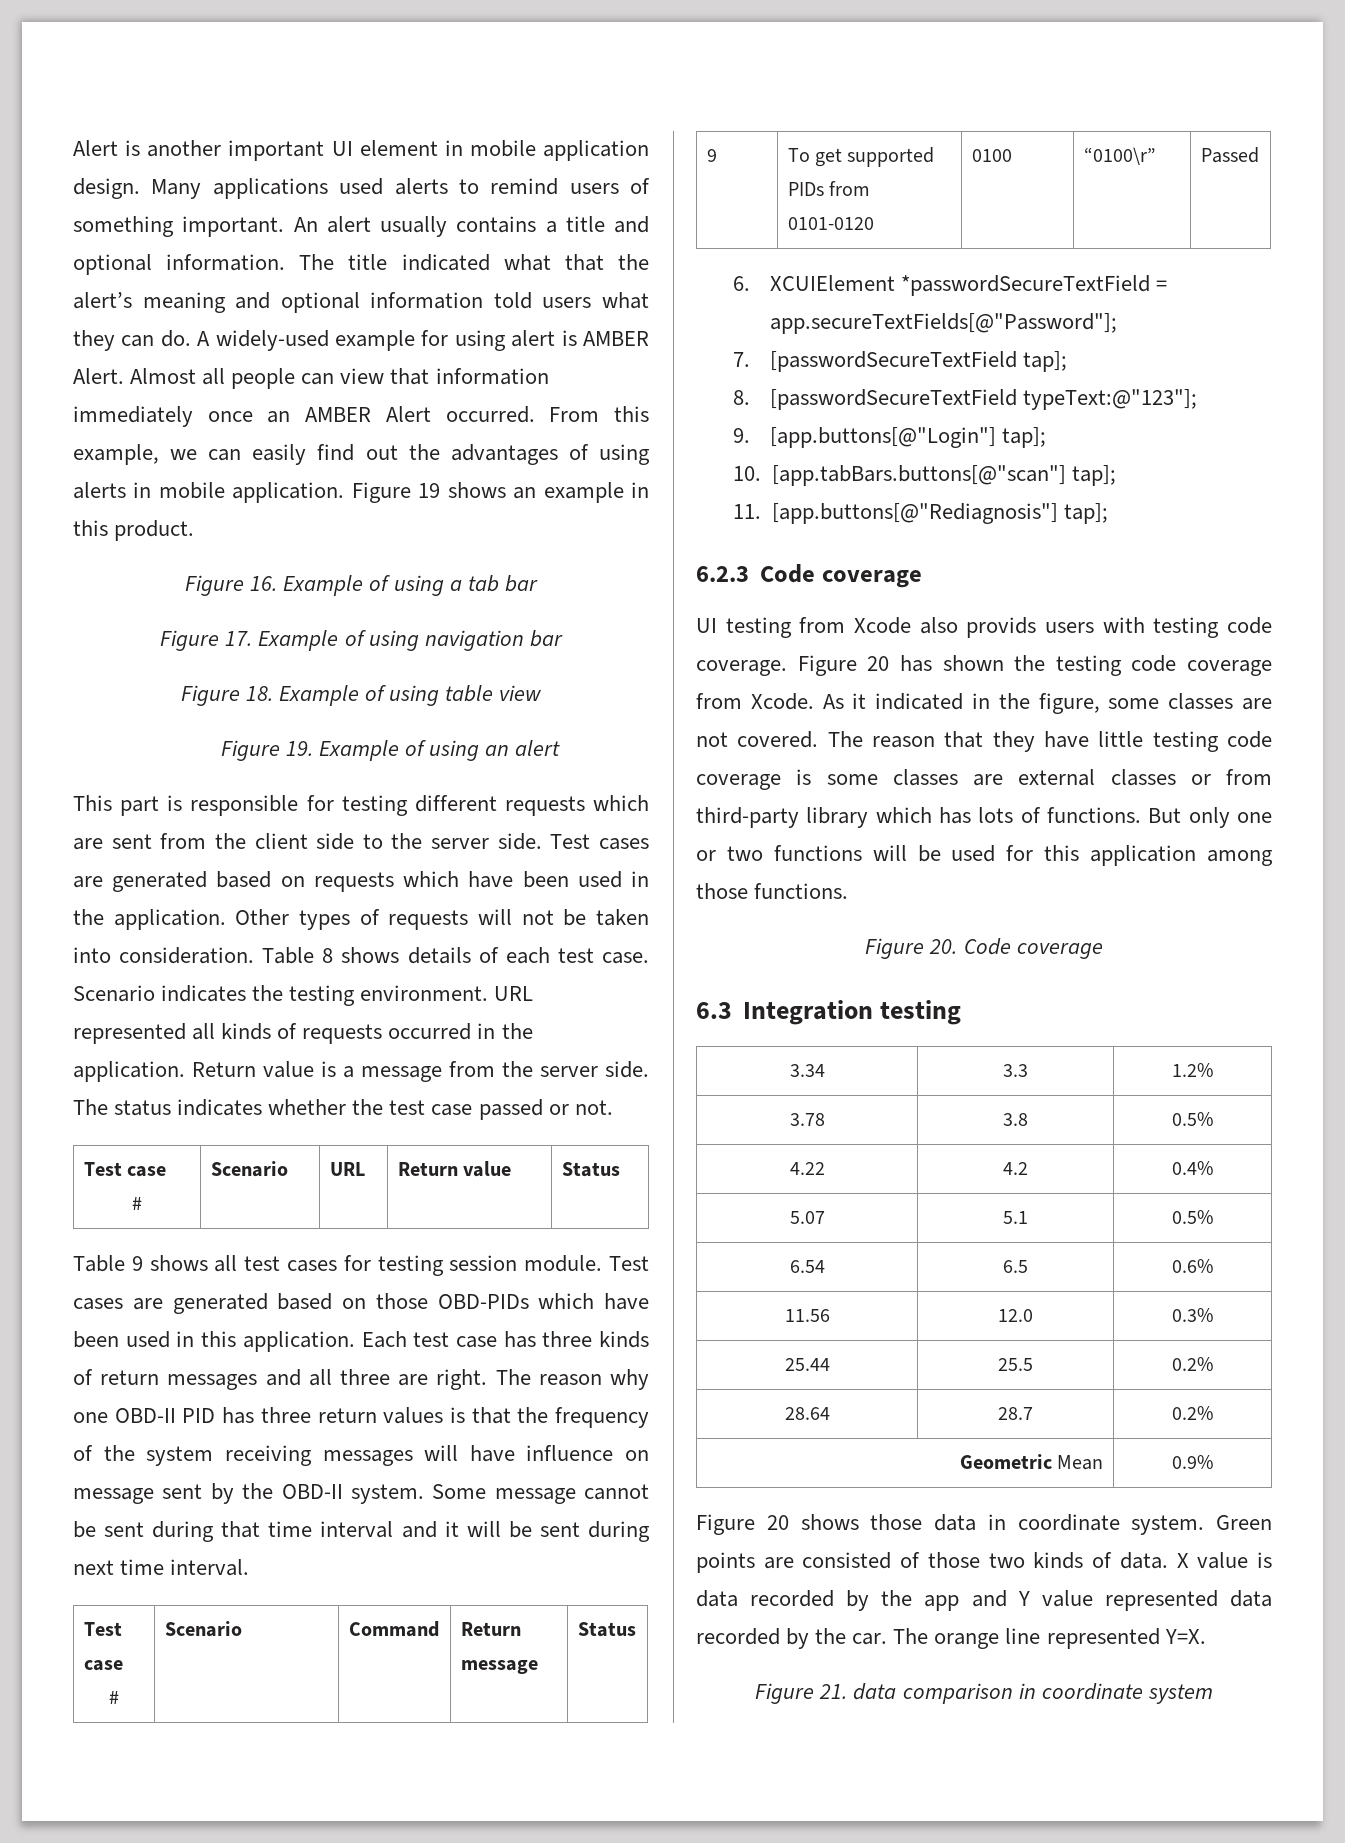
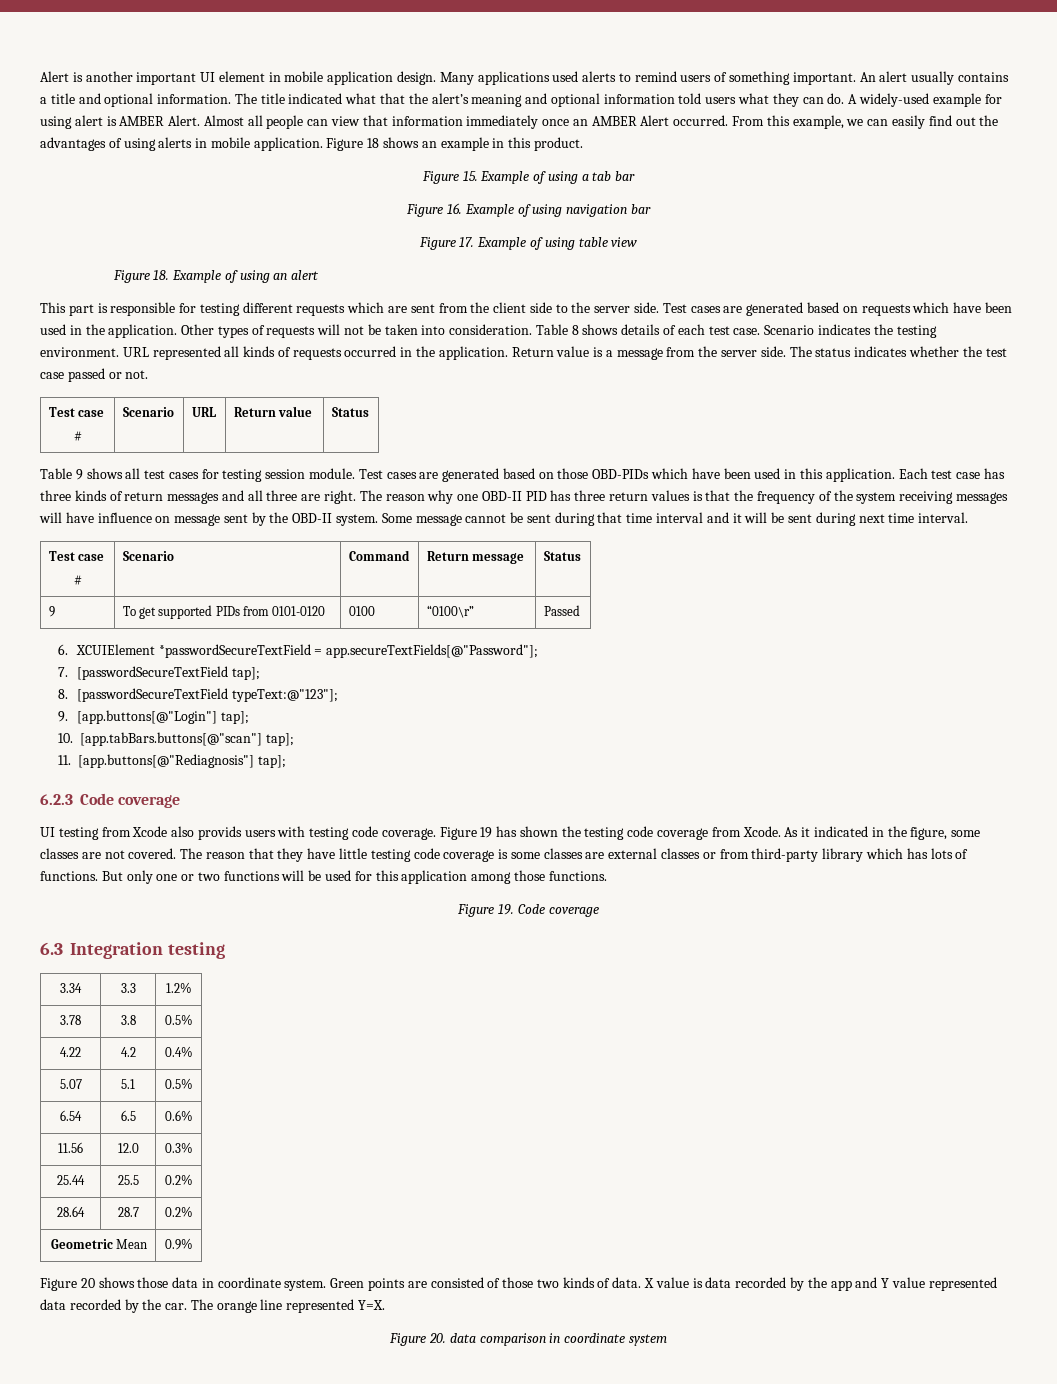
[418,483,441,498] 19 -> [367,138,380,148] 18
[250,576,278,591] 16. -> [462,171,478,181] 15.
[225,631,253,646] 17. -> [446,203,462,214] 16.
[245,686,273,701] 18. -> [459,237,475,247] 17.
[285,741,313,756] 19. -> [153,270,170,280] 18.
[867,656,890,671] 20 -> [480,827,493,838] 19
[929,939,958,954] 20. -> [498,904,515,915] 19.
[819,1684,848,1699] 21. -> [428,1333,446,1343] 20.

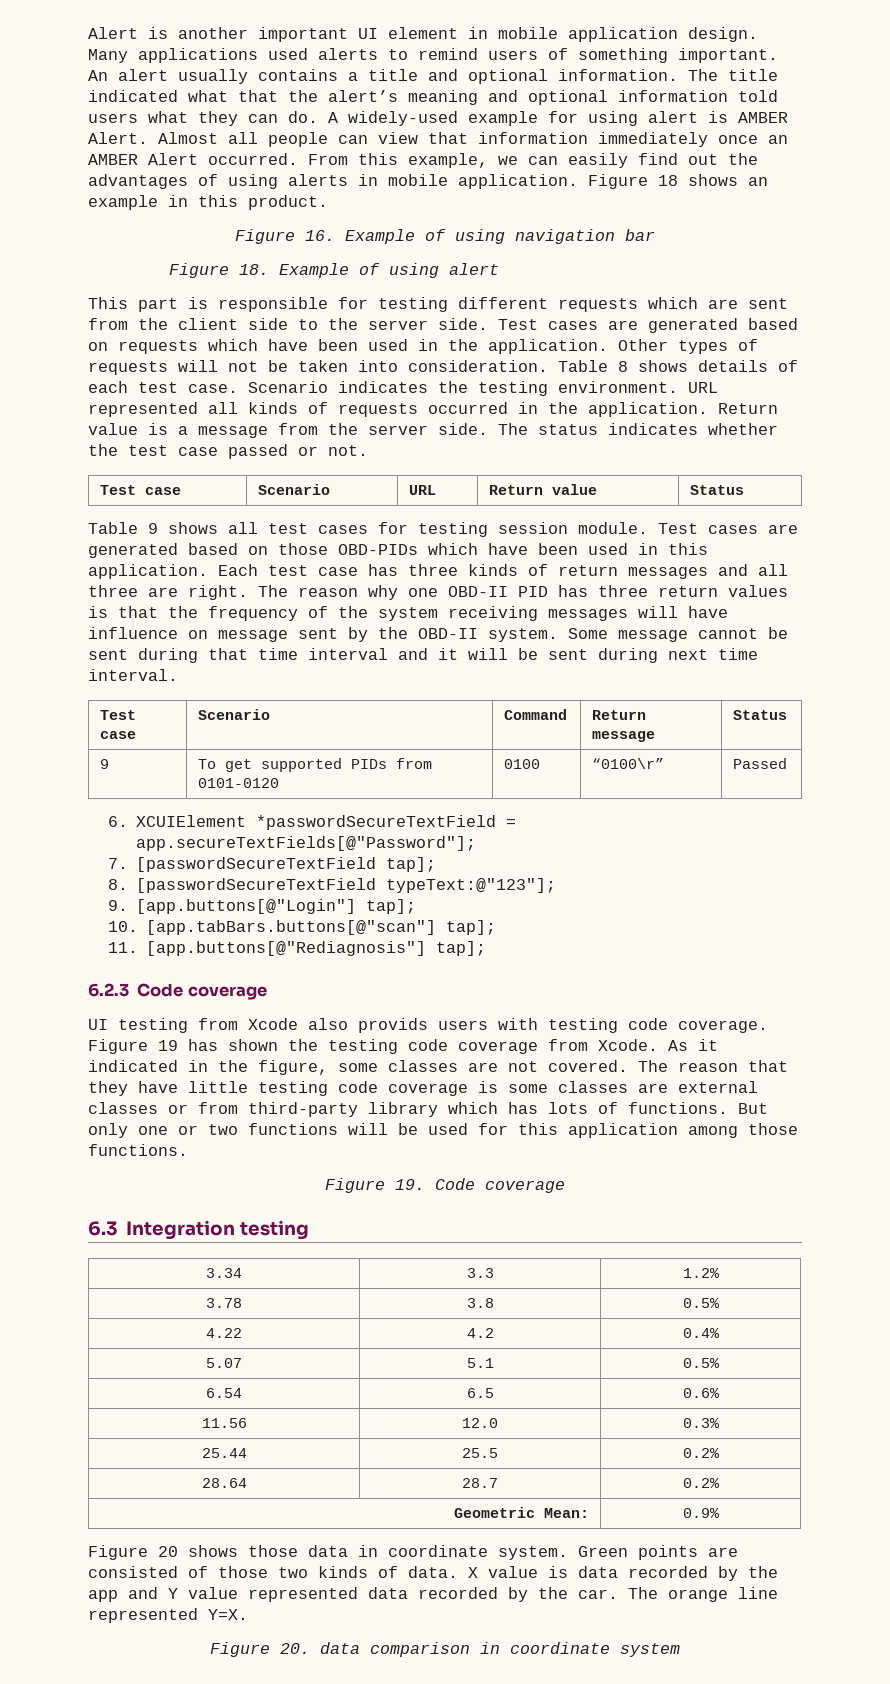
[421,171,636,184] // Figure 15. Example of using a tab bar -> (328, 202) none
[418,237,638,250] // Figure 17. Example of using table view -> (655, 235) none
[273,273,288,280] an -> (439, 270) none
[73,431,82,441] // # -> (182, 491) none
[73,575,82,585] // # -> (137, 735) none
[116,1239,148,1249] Mean -> [543,1508,589,1518] Mean:

